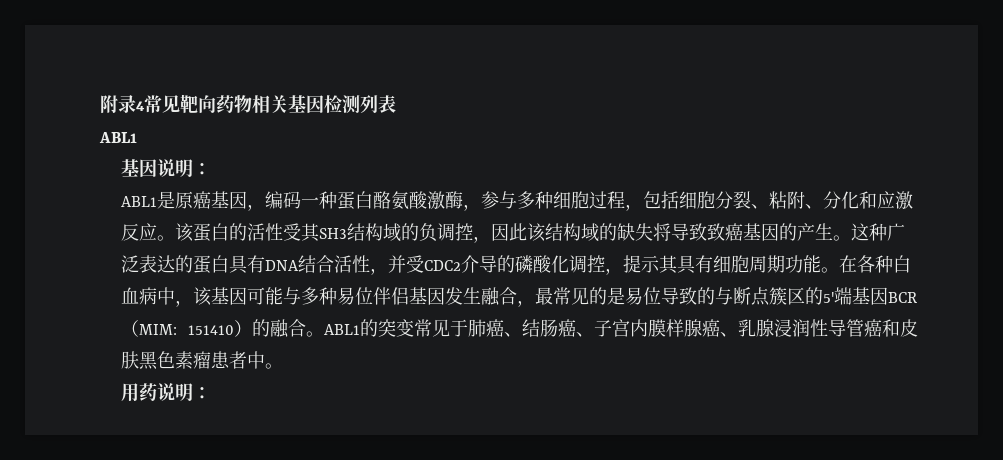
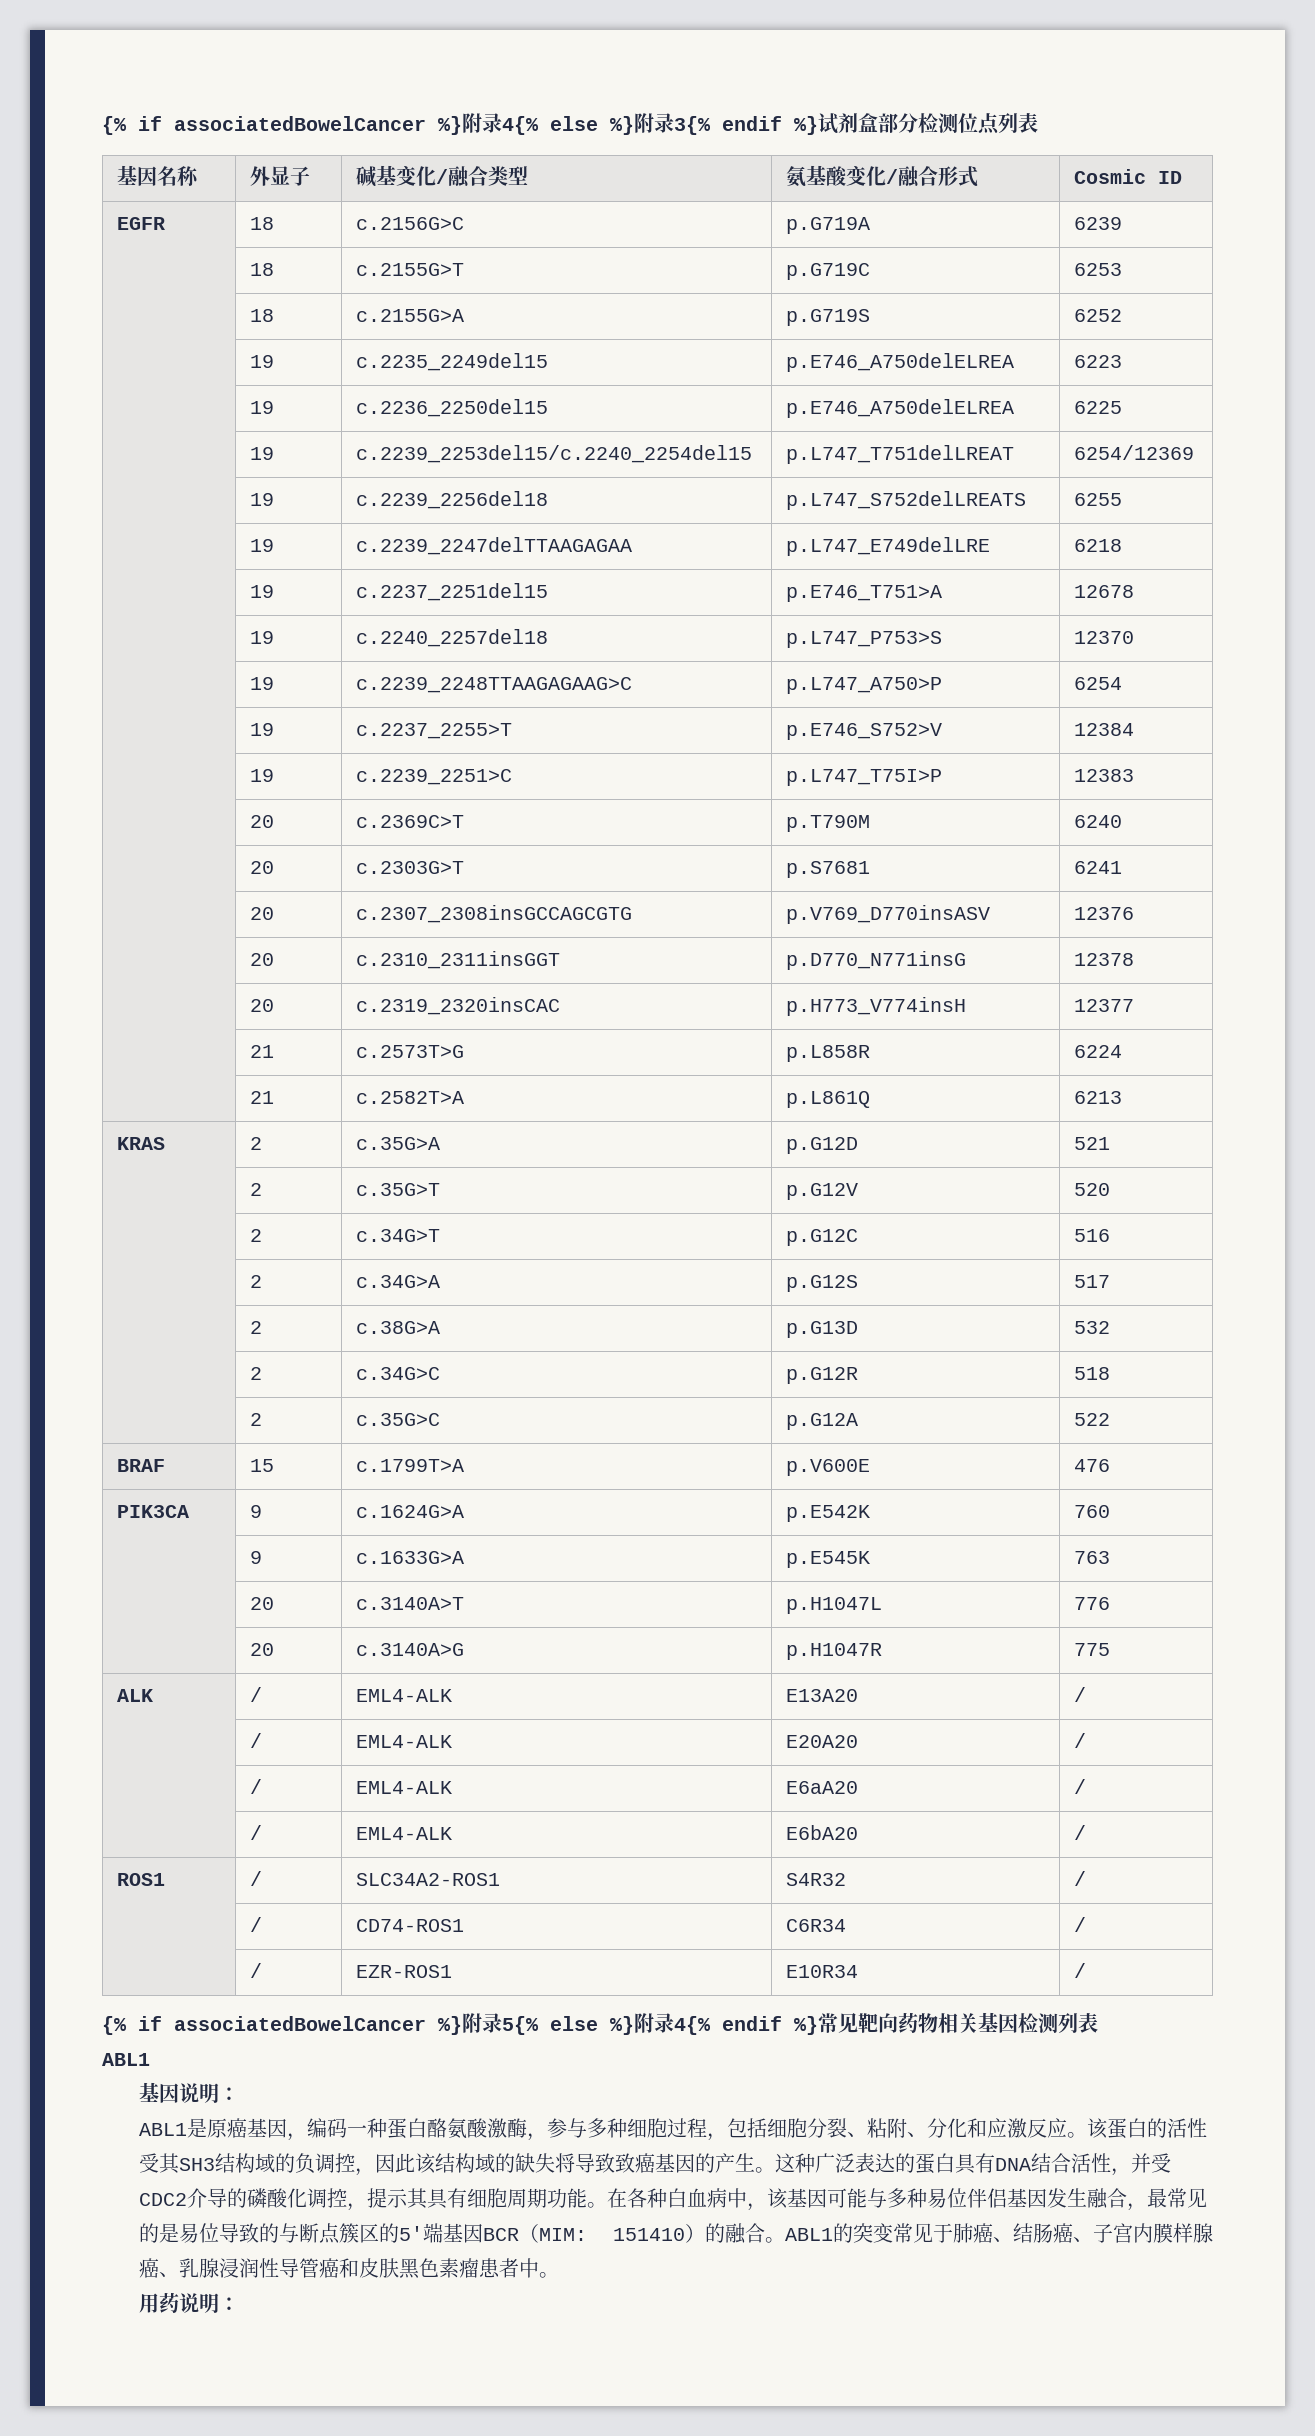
[100,95,145,114] 附录4 -> [102,113,1038,135] [117,165,200,186] [250,166,311,186] [356,165,529,188] [786,165,979,188] [1074,169,1183,184] [117,217,166,230] [250,217,275,230] [356,217,465,230] [786,217,871,234] [1074,217,1123,230] [250,263,275,276] [356,263,465,276] [786,263,871,280] [1074,263,1123,276] [250,309,275,322] [356,309,465,322] [786,309,871,326] [1074,309,1123,322] [250,355,275,368] [356,353,549,371] [786,353,1015,372] [1074,355,1123,368] [250,401,275,414] [356,399,549,417] [786,399,1015,418] [1074,401,1123,414] [250,447,275,460] [356,445,753,463] [786,445,1015,464] [1074,445,1195,460] [250,493,275,506] [356,491,549,509] [786,491,1027,510] [1074,493,1123,506] [250,539,275,552] [356,537,633,555] [786,537,991,556] [1074,539,1123,552] [250,585,275,598] [356,583,549,601] [786,585,943,602] [1074,585,1135,598] [250,631,275,644] [356,629,549,647] [786,631,943,648] [1074,631,1135,644] [250,677,275,690] [356,677,633,693] [786,677,943,694] [1074,677,1123,690] [250,723,275,736] [356,723,513,739] [786,723,943,740] [1074,723,1135,736] [250,769,275,782] [356,769,513,785] [786,769,943,786] [1074,769,1135,782] [250,815,275,828] [356,815,465,828] [786,815,871,832] [1074,815,1123,828] [250,861,275,874] [356,861,465,874] [786,861,871,878] [1074,861,1123,874] [250,907,275,920] [356,905,633,923] [786,905,991,924] [1074,907,1135,920] [250,953,275,966] [356,951,561,969] [786,951,967,970] [1074,953,1135,966] [250,999,275,1012] [356,997,561,1015] [786,997,967,1016] [1074,999,1135,1012] [250,1045,275,1058] [356,1045,465,1058] [786,1045,871,1062] [1074,1045,1123,1058] [250,1091,275,1104] [356,1091,465,1104] [786,1091,871,1108] [1074,1091,1123,1104] [117,1137,166,1150] [250,1137,263,1150] [356,1137,441,1150] [786,1137,859,1154] [1074,1137,1111,1150] [250,1183,263,1196] [356,1183,441,1196] [786,1183,859,1200] [1074,1183,1111,1196] [250,1229,263,1242] [356,1229,441,1242] [786,1229,859,1246] [1074,1229,1111,1242] [250,1275,263,1288] [356,1275,441,1288] [786,1275,859,1292] [1074,1275,1111,1288] [250,1321,263,1334] [356,1321,441,1334] [786,1321,859,1338] [1074,1321,1111,1334] [250,1367,263,1380] [356,1367,441,1380] [786,1367,859,1384] [1074,1367,1111,1380] [250,1413,263,1426] [356,1413,441,1426] [786,1413,859,1430] [1074,1413,1111,1426] [117,1459,166,1472] [250,1459,275,1472] [356,1459,465,1472] [786,1459,871,1476] [1074,1459,1111,1472] [117,1505,190,1518] [250,1505,263,1518] [356,1505,465,1518] [786,1505,871,1522] [1074,1505,1111,1518] [250,1551,263,1564] [356,1551,465,1564] [786,1551,871,1568] [1074,1551,1111,1564] [250,1597,275,1610] [356,1597,465,1610] [786,1597,883,1614] [1074,1597,1111,1610] [250,1643,275,1656] [356,1643,465,1656] [786,1643,883,1660] [1074,1643,1111,1656] [117,1689,154,1702] [250,1687,263,1702] [356,1689,453,1702] [786,1689,859,1702] [1074,1687,1087,1702] [250,1733,263,1748] [356,1735,453,1748] [786,1735,859,1748] [1074,1733,1087,1748] [250,1779,263,1794] [356,1781,453,1794] [786,1781,859,1794] [1074,1779,1087,1794] [250,1825,263,1840] [356,1827,453,1840] [786,1825,859,1840] [1074,1825,1087,1840] [117,1873,166,1886] [250,1871,263,1886] [356,1873,501,1886] [786,1873,847,1886] [1074,1871,1087,1886] [250,1917,263,1932] [356,1919,465,1932] [786,1919,847,1932] [1074,1917,1087,1932] [250,1963,263,1978] [356,1965,453,1978] [786,1965,859,1978] [1074,1963,1087,1978] [102,2013,818,2035] {% if associatedBowelCancer %}附录4{% else %}附录3{% endif %}试剂盒部分检测位点列表 // 基因名称 | 外显子 | 碱基变化/融合类型 | 氨基酸变化/融合形式 | Cosmic ID // EGFR | 18 | c.2156G>C | p.G719A | 6239 // | 18 | c.2155G>T | p.G719C | 6253 // | 18 | c.2155G>A | p.G719S | 6252 // | 19 | c.2235_2249del15 | p.E746_A750delELREA | 6223 // | 19 | c.2236_2250del15 | p.E746_A750delELREA | 6225 // | 19 | c.2239_2253del15/c.2240_2254del15 | p.L747_T751delLREAT | 6254/12369 // | 19 | c.2239_2256del18 | p.L747_S752delLREATS | 6255 // | 19 | c.2239_2247delTTAAGAGAA | p.L747_E749delLRE | 6218 // | 19 | c.2237_2251del15 | p.E746_T751>A | 12678 // | 19 | c.2240_2257del18 | p.L747_P753>S | 12370 // | 19 | c.2239_2248TTAAGAGAAG>C | p.L747_A750>P | 6254 // | 19 | c.2237_2255>T | p.E746_S752>V | 12384 // | 19 | c.2239_2251>C | p.L747_T75I>P | 12383 // | 20 | c.2369C>T | p.T790M | 6240 // | 20 | c.2303G>T | p.S7681 | 6241 // | 20 | c.2307_2308insGCCAGCGTG | p.V769_D770insASV | 12376 // | 20 | c.2310_2311insGGT | p.D770_N771insG | 12378 // | 20 | c.2319_2320insCAC | p.H773_V774insH | 12377 // | 21 | c.2573T>G | p.L858R | 6224 // | 21 | c.2582T>A | p.L861Q | 6213 // KRAS | 2 | c.35G>A | p.G12D | 521 // | 2 | c.35G>T | p.G12V | 520 // | 2 | c.34G>T | p.G12C | 516 // | 2 | c.34G>A | p.G12S | 517 // | 2 | c.38G>A | p.G13D | 532 // | 2 | c.34G>C | p.G12R | 518 // | 2 | c.35G>C | p.G12A | 522 // BRAF | 15 | c.1799T>A | p.V600E | 476 // PIK3CA | 9 | c.1624G>A | p.E542K | 760 // | 9 | c.1633G>A | p.E545K | 763 // | 20 | c.3140A>T | p.H1047L | 776 // | 20 | c.3140A>G | p.H1047R | 775 // ALK | / | EML4-ALK | E13A20 | / // | / | EML4-ALK | E20A20 | / // | / | EML4-ALK | E6aA20 | / // | / | EML4-ALK | E6bA20 | / // ROS1 | / | SLC34A2-ROS1 | S4R32 | / // | / | CD74-ROS1 | C6R34 | / // | / | EZR-ROS1 | E10R34 | / // {% if associatedBowelCancer %}附录5{% else %}附录4{% endif %}

